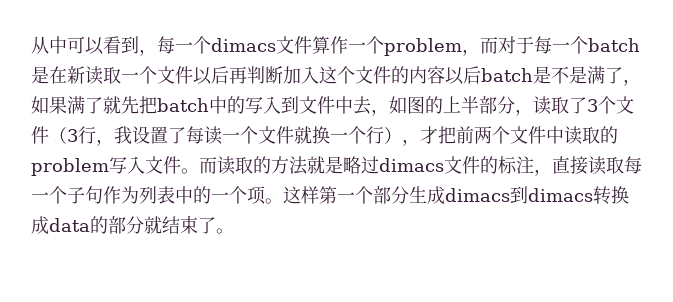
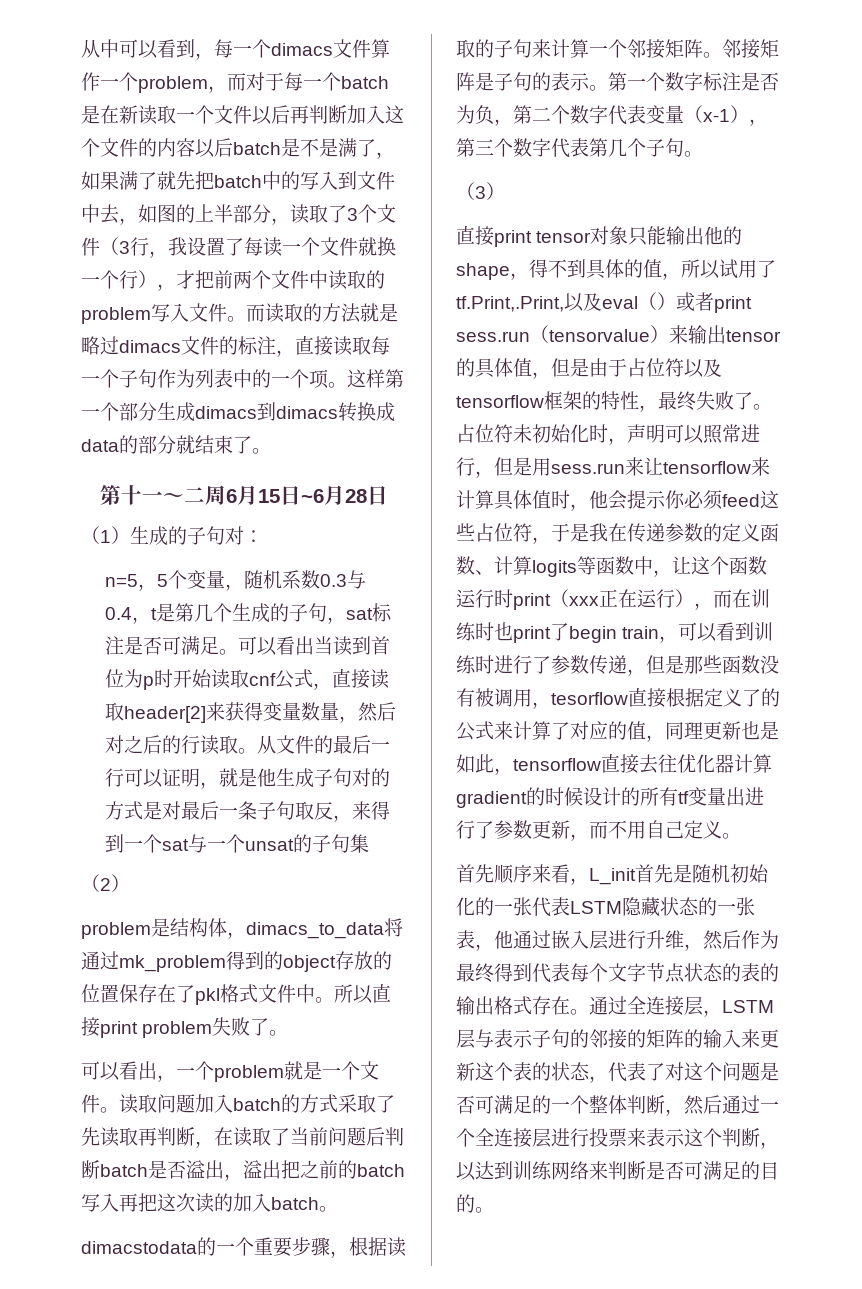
(234, 231) none -> [99,485,388,505] [81,526,263,546] [105,570,367,591] [105,603,393,624] [105,636,391,656] [105,669,390,690] [105,702,397,723] [105,735,391,755] [105,768,391,789] [105,801,391,822] [105,834,370,853] [81,874,130,892] [81,918,403,939] [81,951,392,972] [81,984,391,1005] [81,1017,289,1038] [81,1061,379,1082] [81,1094,395,1114] [81,1127,404,1148] [81,1160,405,1181] [81,1193,338,1213] [81,1237,406,1258] [456,39,779,59] [456,72,779,91] [456,105,768,126] [456,138,703,158] [456,182,505,200] [456,226,743,247] [456,259,776,280] [456,292,752,313] [456,325,781,344] [456,358,722,379] [456,391,772,412] [456,424,760,445] [456,457,770,478] [456,490,779,511] [456,523,779,544] [456,556,767,577] [456,589,770,610] [456,622,774,643] [456,655,779,676] [456,688,780,709] [456,721,779,742] [456,754,772,775] [456,787,764,808] [456,820,741,841] [456,864,769,885] [456,897,755,917] [456,930,779,951] [456,962,779,983] [456,996,774,1017] [456,1029,779,1049] [456,1062,779,1083] [456,1095,779,1116] [456,1128,779,1149] [456,1161,779,1181] [456,1194,494,1213] // 第十一～二周6月15日~6月28日 // （1）生成的子句对： // n=5，5个变量，随机系数0.3与0.4，t是第几个生成的子句，sat标注是否可满足。可以看出当读到首位为p时开始读取cnf公式，直接读取header[2]来获得变量数量，然后对之后的行读取。从文件的最后一行可以证明，就是他生成子句对的方式是对最后一条子句取反，来得到一个sat与一个unsat的子句集 // （2） // problem是结构体，dimacs_to_data将通过mk_problem得到的object存放的位置保存在了pkl格式文件中。所以直接print problem失败了。 // 可以看出，一个problem就是一个文件。读取问题加入batch的方式采取了先读取再判断，在读取了当前问题后判断batch是否溢出，溢出把之前的batch写入再把这次读的加入batch。 // dimacstodata的一个重要步骤，根据读取的子句来计算一个邻接矩阵。邻接矩阵是子句的表示。第一个数字标注是否为负，第二个数字代表变量（x-1），第三个数字代表第几个子句。 // （3） // 直接print tensor对象只能输出他的shape，得不到具体的值，所以试用了tf.Print,.Print,以及eval（）或者print sess.run（tensorvalue）来输出tensor的具体值，但是由于占位符以及tensorflow框架的特性，最终失败了。占位符未初始化时，声明可以照常进行，但是用sess.run来让tensorflow来计算具体值时，他会提示你必须feed这些占位符，于是我在传递参数的定义函数、计算logits等函数中，让这个函数运行时print（xxx正在运行），而在训练时也print了begin train，可以看到训练时进行了参数传递，但是那些函数没有被调用，tesorflow直接根据定义了的公式来计算了对应的值，同理更新也是如此，tensorflow直接去往优化器计算gradient的时候设计的所有tf变量出进行了参数更新，而不用自己定义。 // 首先顺序来看，L_init首先是随机初始化的一张代表LSTM隐藏状态的一张表，他通过嵌入层进行升维，然后作为最终得到代表每个文字节点状态的表的输出格式存在。通过全连接层，LSTM层与表示子句的邻接的矩阵的输入来更新这个表的状态，代表了对这个问题是否可满足的一个整体判断，然后通过一个全连接层进行投票来表示这个判断，以达到训练网络来判断是否可满足的目的。

